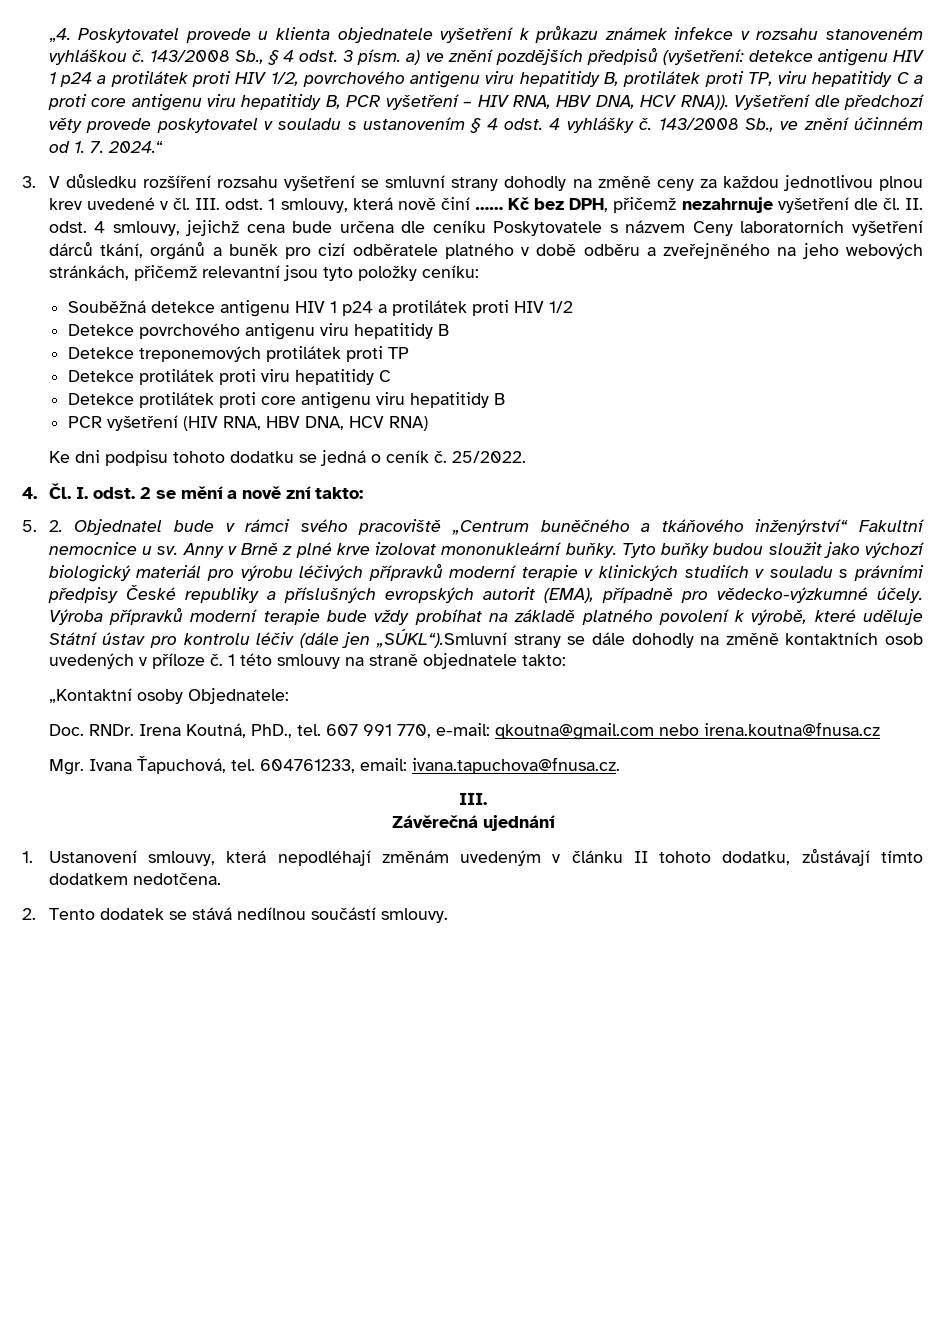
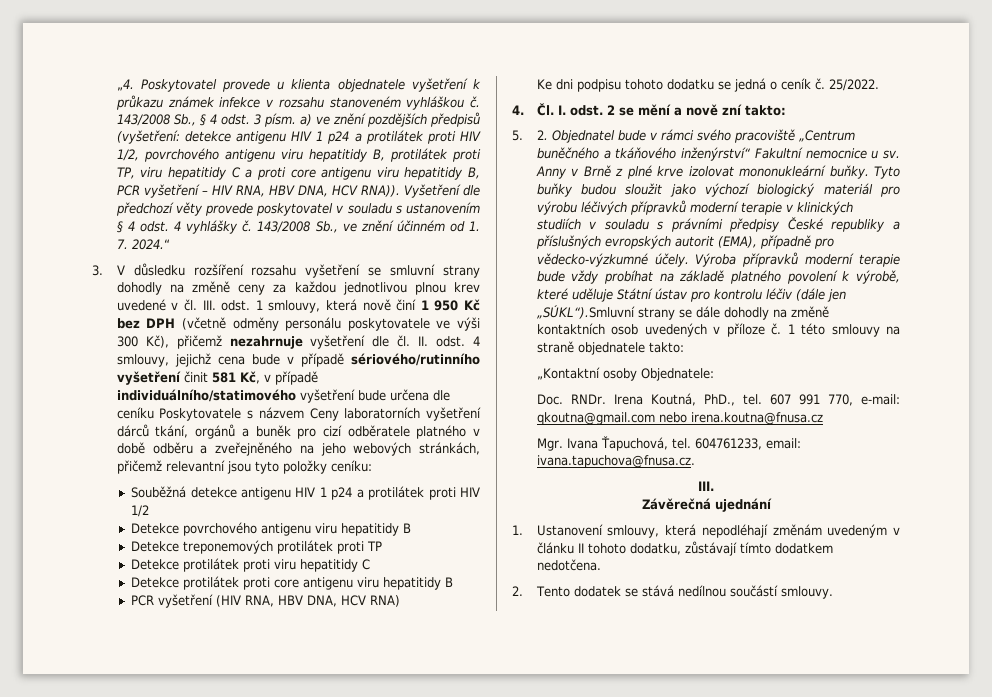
[475,197,609,212] …… Kč bez DPH, -> [420,299,480,311] [116,317,481,331] [116,335,169,348] 1 950 Kč bez DPH (včetně odměny personálu poskytovatele ve výši 300 Kč),
(333, 227) none -> [286,353,480,367] [116,371,318,385] [116,389,386,403] v případě sériového/rutinního vyšetření činit 581 Kč, v případě individuálního/statimového vyšetření bude

